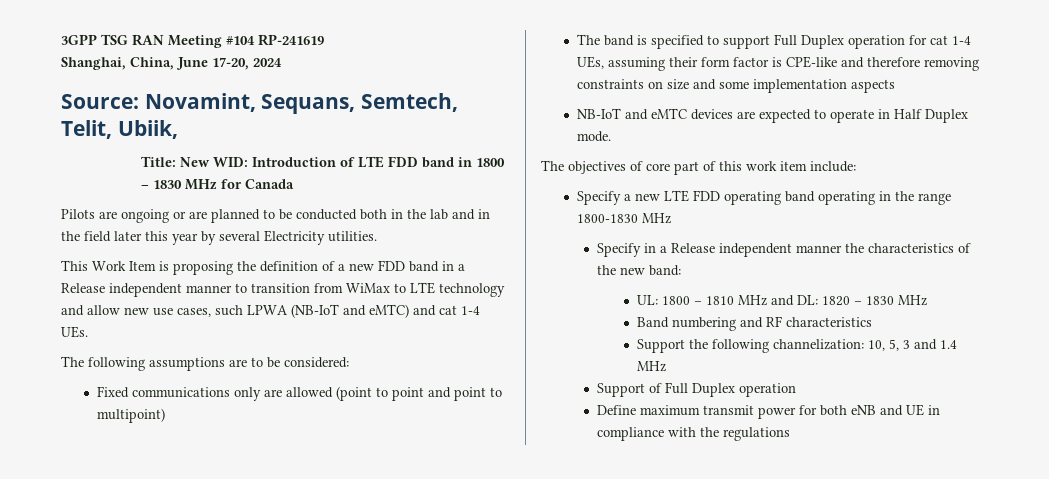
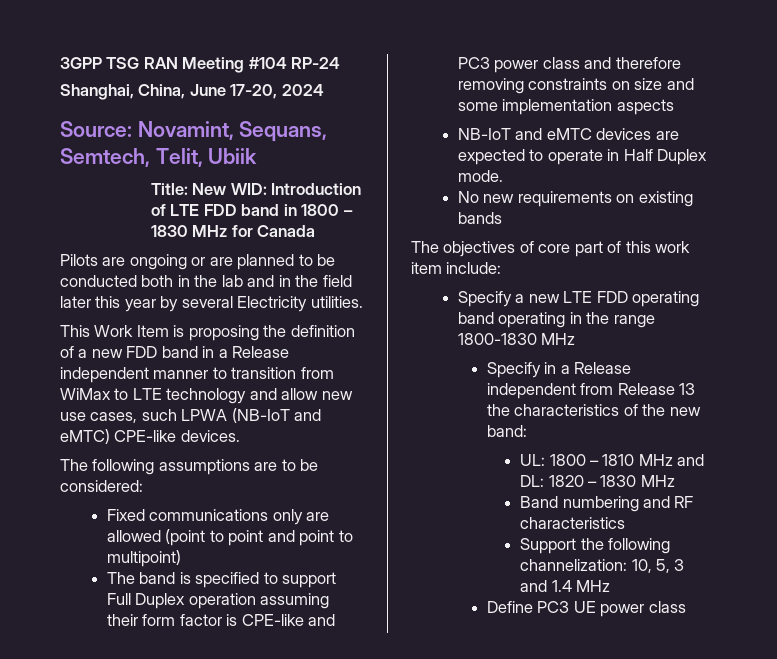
[258,34,324,46] RP-241619 -> [291,57,341,69] RP-24
[117,120,178,139] Ubiik, -> [208,148,258,164] Ubiik
[413,305,480,316] [61,326,88,338] and cat 1-4 UEs. -> [114,430,240,442] CPE-like devices.
[908,35,971,45] [576,56,604,69] for cat 1-4 UEs, -> (256, 601) none
(864, 62) none -> [457,57,612,73] PC3 power class and
(611, 136) none -> [457,191,693,207] [457,212,502,224] // No new requirements on existing bands
[795,245,842,253] manner -> [580,383,696,395] from Release 13
[596,382,796,397] [596,404,940,419] [596,427,790,441] Support of Full Duplex operation // Define maximum transmit power for both eNB and UE in compliance with the regulations -> [486,601,686,617] Define PC3 UE power class

